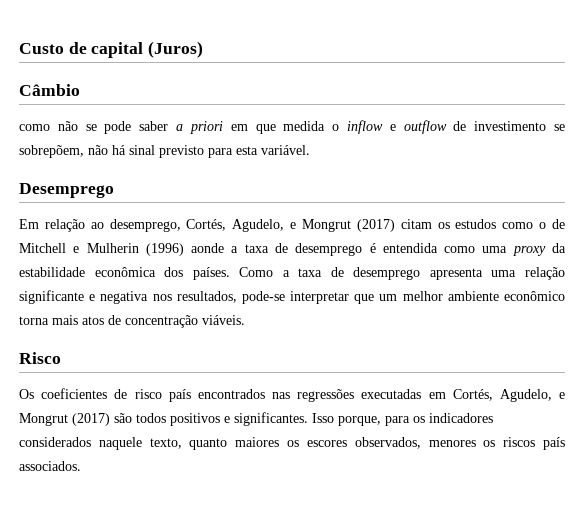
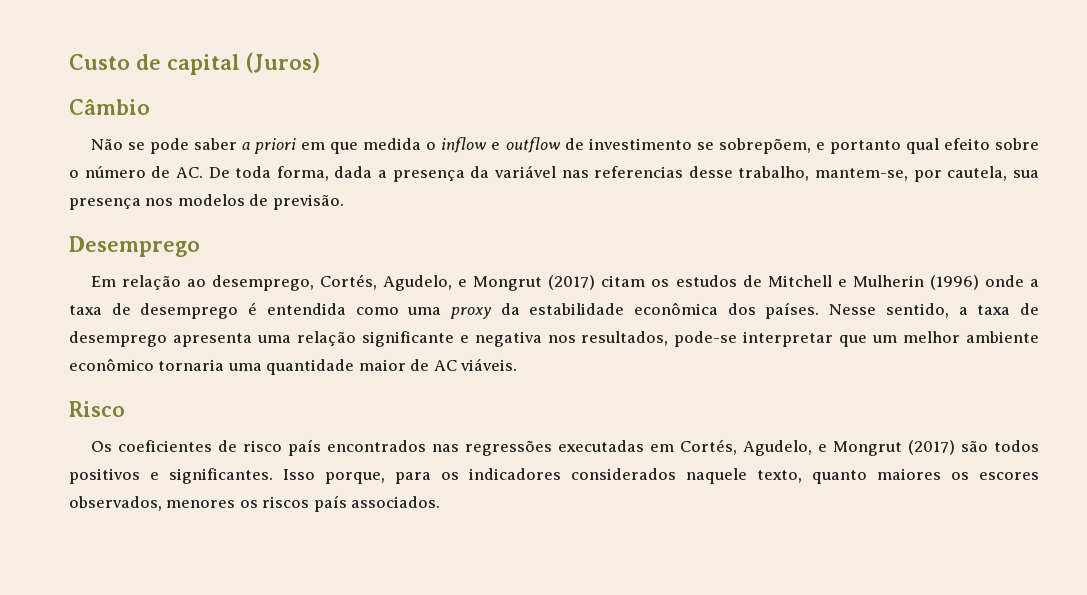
[19,121,78,131] como não -> [90,139,123,150] Não
[88,145,310,158] não há sinal previsto para esta variável. -> [815,138,1040,154] [69,165,1040,182] [69,194,344,210] e portanto qual efeito sobre o número de AC. De toda forma, dada a presença da variável nas referencias desse trabalho, mantem-se, por cautela, sua presença nos modelos de previsão.
[502,222,547,229] como o -> (737, 281) none
[191,243,225,253] aonde -> [984,275,1024,287] onde
[239,267,274,277] Como -> [829,303,949,318] Nesse sentido,
[19,315,198,328] torna mais atos de concentração -> [158,359,457,375] tornaria uma quantidade maior de AC

